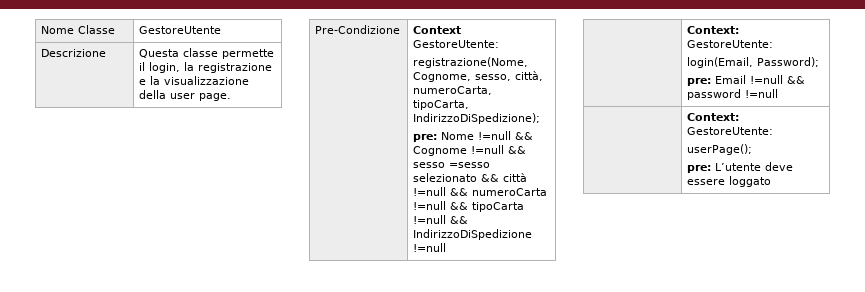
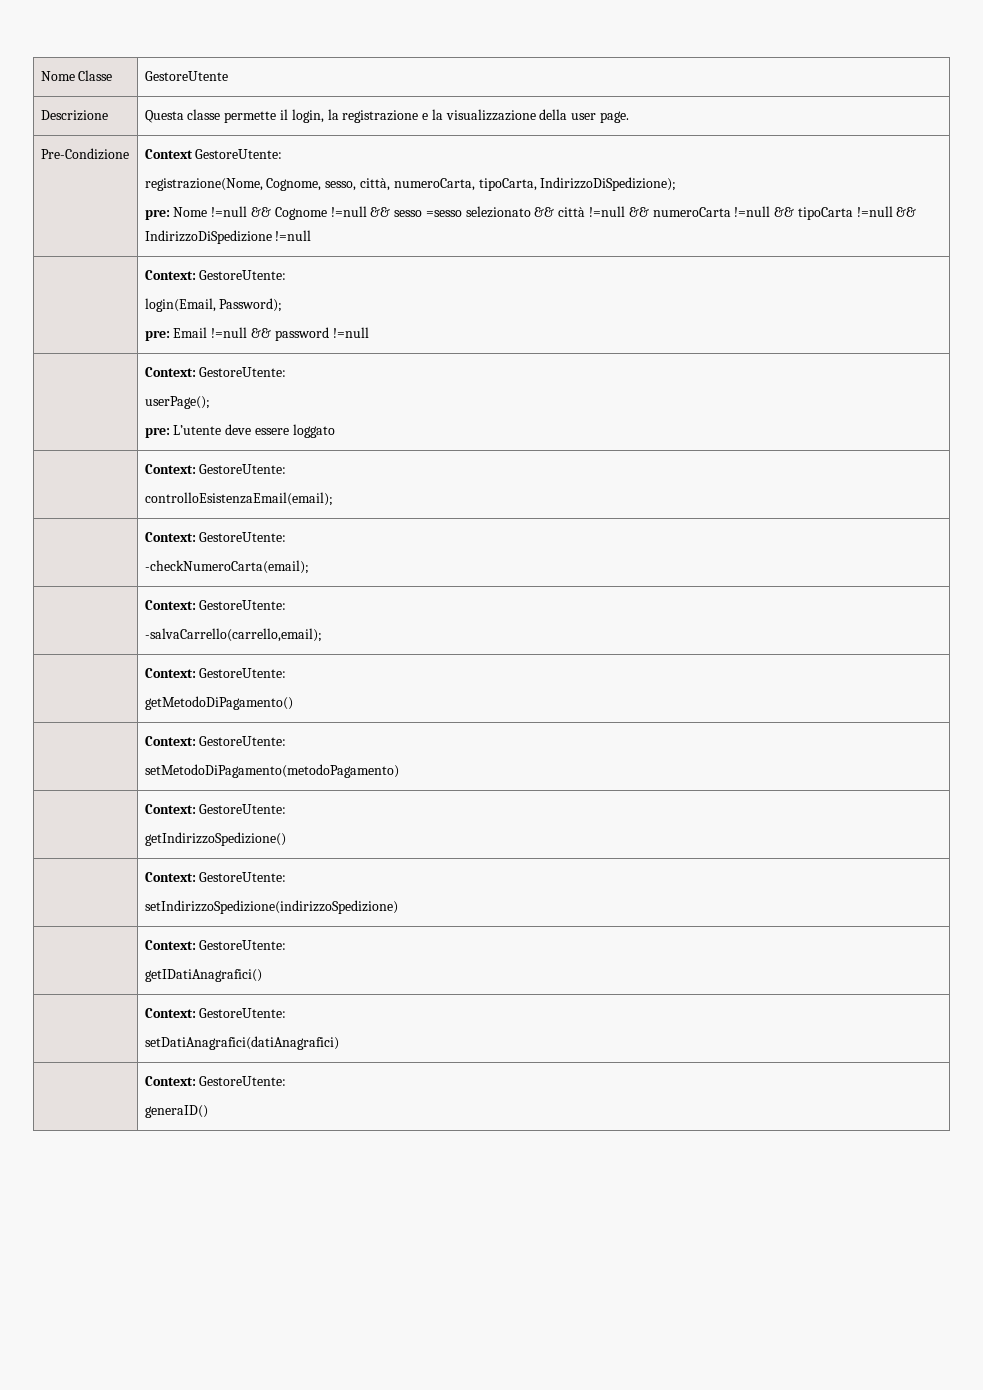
(772, 181) none -> [144,464,287,474] [144,492,333,506] [144,532,287,542] [144,560,309,574] [144,600,287,610] [144,628,322,642] [144,668,287,678] [144,696,293,710] [144,736,287,746] [144,764,399,778] [144,804,287,814] [144,832,286,846] [144,872,287,882] [144,900,398,914] [144,940,287,950] [144,969,262,982] [144,1008,287,1018] [144,1036,339,1050] [144,1076,287,1086] [144,1105,208,1118] // | Context: GestoreUtente: // controlloEsistenzaEmail(email); // | Context: GestoreUtente: // -checkNumeroCarta(email); // | Context: GestoreUtente: // -salvaCarrello(carrello,email); // | Context: GestoreUtente: // getMetodoDiPagamento() // | Context: GestoreUtente: // setMetodoDiPagamento(metodoPagamento) // | Context: GestoreUtente: // getIndirizzoSpedizione() // | Context: GestoreUtente: // setIndirizzoSpedizione(indirizzoSpedizione) // | Context: GestoreUtente: // getIDatiAnagrafici() // | Context: GestoreUtente: // setDatiAnagrafici(datiAnagrafici) // | Context: GestoreUtente: // generaID()

